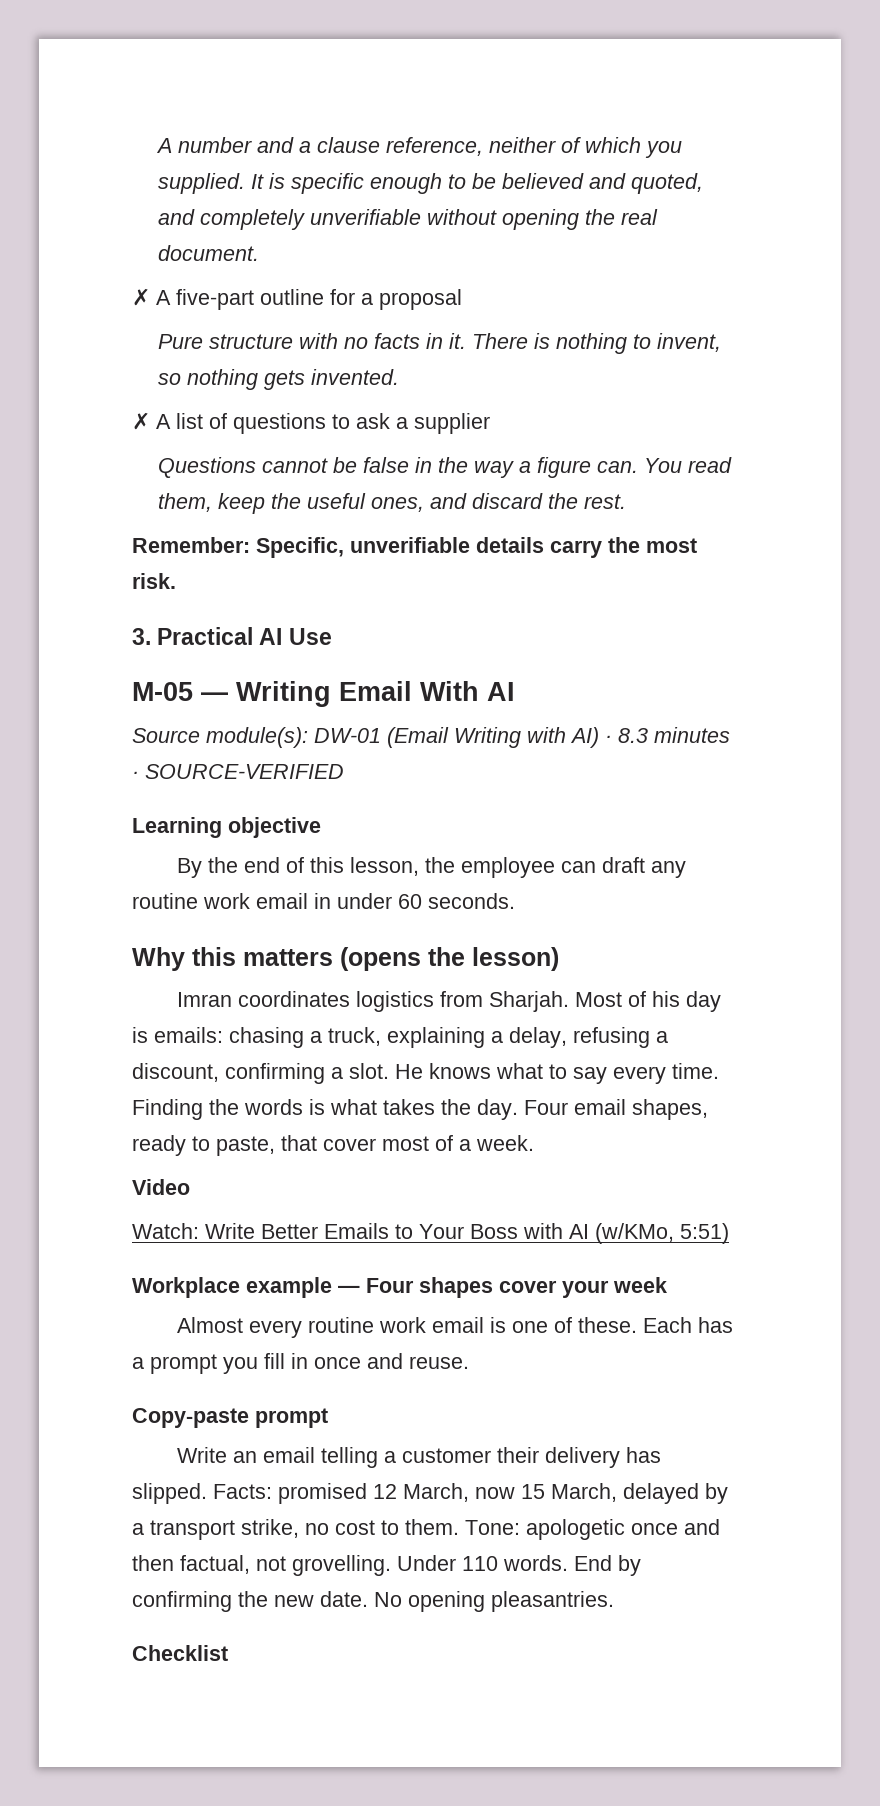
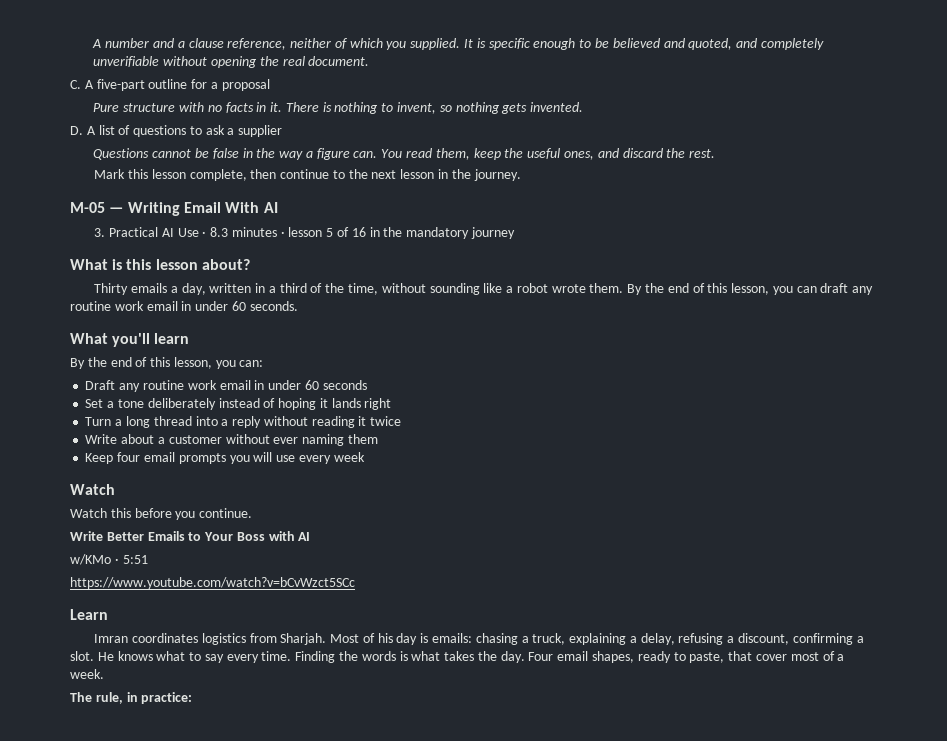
[132,288,150,306] ✗ -> [70,80,81,89] C.
[132,412,150,430] ✗ -> [70,126,83,135] D.
[132,537,697,558] [132,573,176,589] [132,627,332,645] Remember: Specific, unverifiable details carry the most risk. // 3. Practical AI Use -> [94,169,521,181] Mark this lesson complete, then continue to the next lesson in the journey.
[132,727,730,748] [132,764,344,779] [132,817,321,838] [177,857,556,878] Source module(s): DW-01 (Email Writing with AI) · 8.3 minutes · SOURCE-VERIFIED // Learning objective // By the end of this lesson, the employee -> [94,227,515,239] [70,259,250,270] [94,283,793,295] 3. Practical AI Use · 8.3 minutes · lesson 5 of 16 in the mandatory journey // What is this lesson about? // Thirty emails a day, written in a third of the time, without sounding like a robot wrote them. By the end of this lesson, you
[132,947,559,971] Why this matters (opens the lesson) -> [70,333,190,347] [70,357,264,369] [85,380,367,392] [85,398,392,410] [85,416,402,428] [85,434,378,446] [85,452,365,464] [70,484,115,495] [70,508,253,520] [70,531,311,541] [70,554,148,565] [70,577,355,589] [70,609,108,620] What you'll learn // By the end of this lesson, you can: // Draft any routine work email in under 60 seconds // Set a tone deliberately instead of hoping it lands right // Turn a long thread into a reply without reading it twice // Write about a customer without ever naming them // Keep four email prompts you will use every week // Watch // Watch this before you continue. // Write Better Emails to Your Boss with AI // w/KMo · 5:51 // https://www.youtube.com/watch?v=bCvWzct5SCc // Learn
[132,1179,190,1195] [132,1223,729,1244] [132,1277,667,1298] [177,1317,734,1338] [132,1353,469,1374] [132,1408,328,1428] [177,1447,662,1468] [132,1483,728,1504] [132,1519,720,1540] [132,1555,641,1576] [132,1591,614,1612] [132,1645,228,1661] Video // Watch: Write Better Emails to Your Boss with AI (w/KMo, 5:51) // Workplace example — Four shapes cover your week // Almost every routine work email is one of these. Each has a prompt you fill in once and reuse. // Copy-paste prompt // Write an email telling a customer their delivery has slipped. Facts: promised 12 March, now 15 March, delayed by a transport strike, no cost to them. Tone: apologetic once and then factual, not grovelling. Under 110 words. End by confirming the new date. No opening pleasantries. // Checklist -> [70,692,193,704] The rule, in practice:

